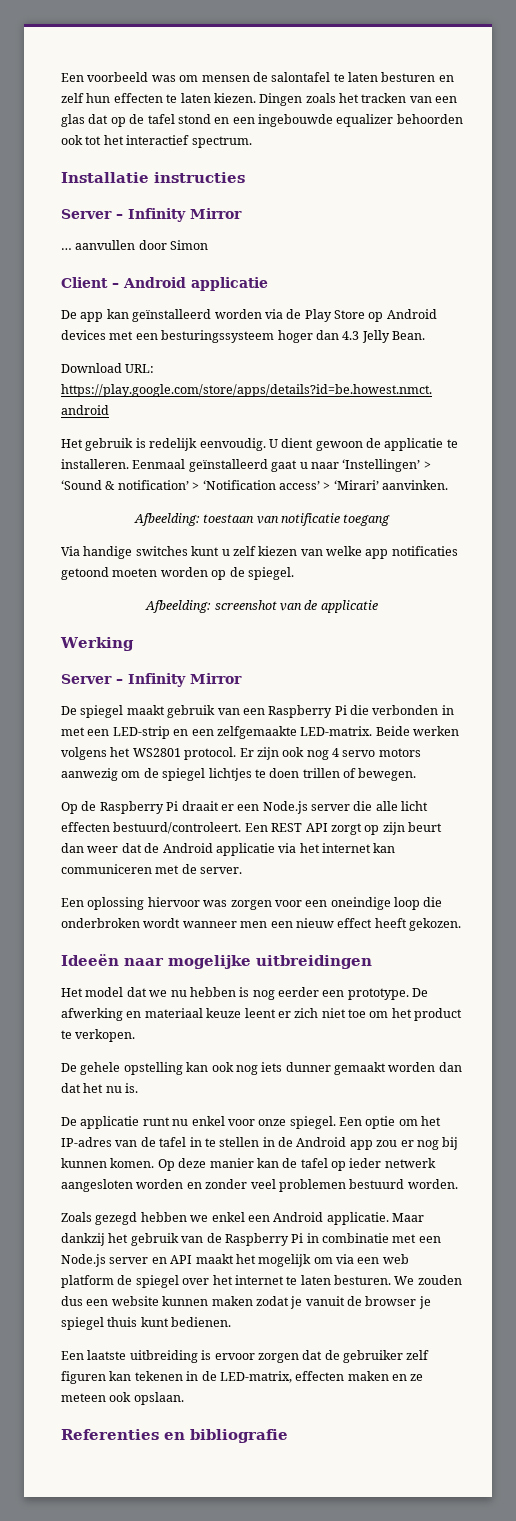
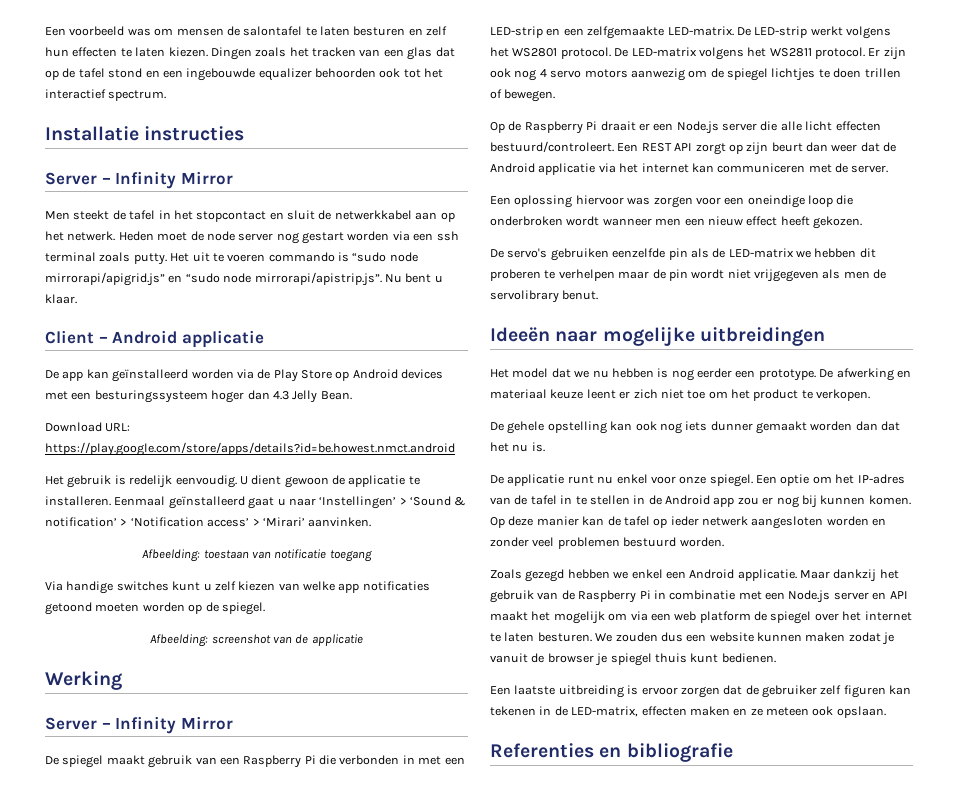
[61,240,209,250] … aanvullen door Simon -> [45,210,455,222] [45,231,459,244] [45,252,418,265] [45,272,443,286] [45,294,77,304] Men steekt de tafel in het stopcontact en sluit de netwerkkabel aan op het netwerk. Heden moet de node server nog gestart worden via een ssh terminal zoals putty. Het uit te voeren commando is “sudo node mirrorapi/apigrid.js” en “sudo node mirrorapi/apistrip.js”. Nu bent u klaar.
[375,726,459,736] Beide werken -> [736,26,843,38] De LED-strip werkt
(237, 753) none -> [614,47,865,60] De LED-matrix volgens het WS2811 protocol.
(461, 924) none -> [490,248,876,261] [490,269,887,282] [490,290,599,303] // De servo's gebruiken eenzelfde pin als de LED-matrix we hebben dit proberen te verhelpen maar de pin wordt niet vrijgegeven als men de servolibrary benut.

